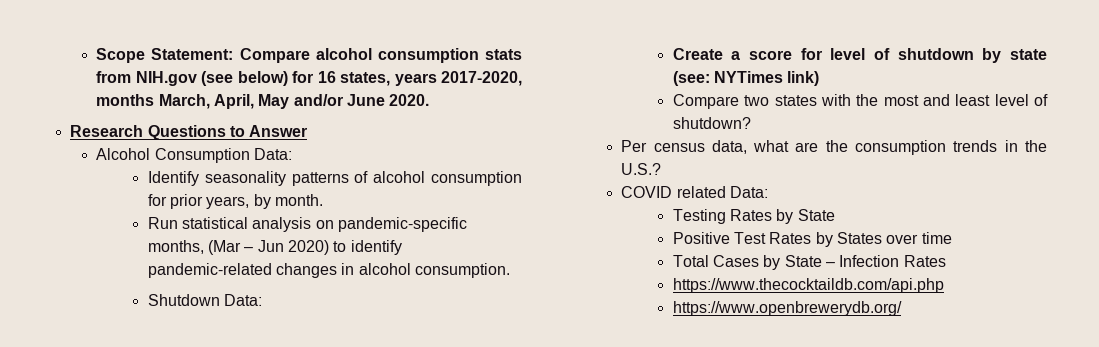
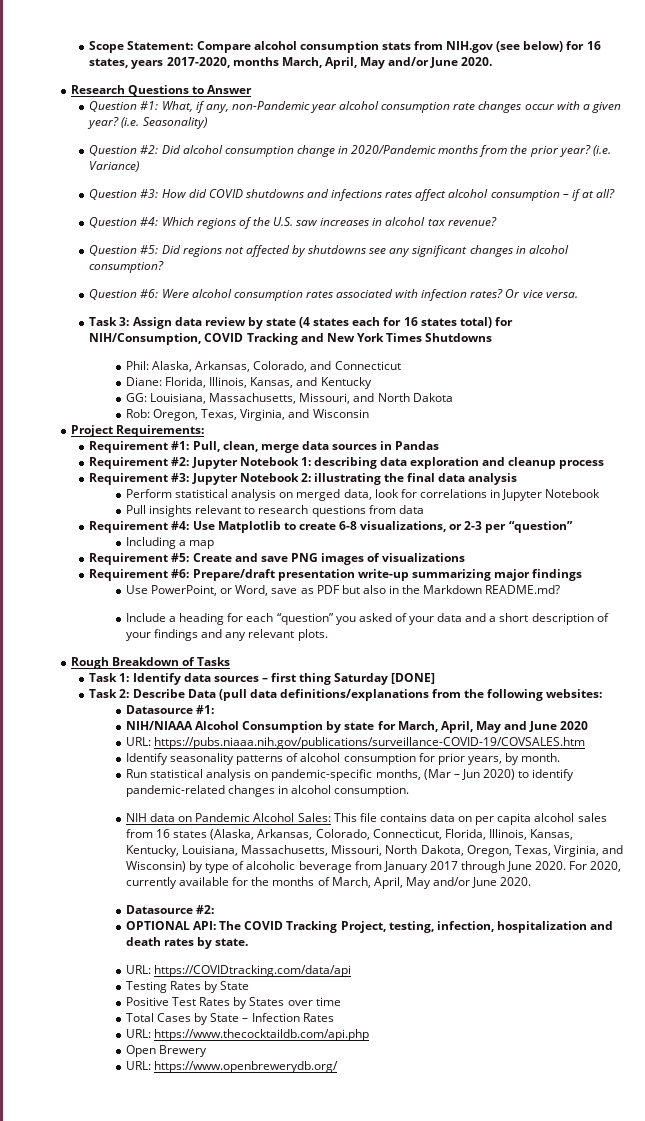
[96,148,292,163] Alcohol Consumption Data: -> [89,101,621,113] [87,117,207,129] [89,145,611,157] [89,161,140,172] [89,189,615,201] [89,217,497,229] [89,245,569,257] [89,261,165,273] [89,289,578,301] [89,317,513,329] [89,333,493,345] [126,361,401,372] [126,377,372,389] [126,393,453,404] [126,409,369,421] [70,425,205,437] [89,441,440,453] [89,457,605,469] [89,473,518,485] [126,489,601,501] [126,505,424,517] [89,521,573,533] [126,537,215,549] [89,553,466,565] [89,569,583,581] [126,585,561,596] [126,613,609,625] [126,629,328,641] [70,657,231,669] [89,673,436,685] [89,689,603,701] [126,705,215,714] [126,721,589,733] [126,737,586,749] Question #1: What, if any, non-Pandemic year alcohol consumption rate changes occur with a given year? (i.e. Seasonality) // Question #2: Did alcohol consumption change in 2020/Pandemic months from the prior year? (i.e. Variance) // Question #3: How did COVID shutdowns and infections rates affect alcohol consumption – if at all? // Question #4: Which regions of the U.S. saw increases in alcohol tax revenue? // Question #5: Did regions not affected by shutdowns see any significant changes in alcohol consumption? // Question #6: Were alcohol consumption rates associated with infection rates? Or vice versa. // Task 3: Assign data review by state (4 states each for 16 states total) for NIH/Consumption, COVID Tracking and New York Times Shutdowns // Phil: Alaska, Arkansas, Colorado, and Connecticut // Diane: Florida, Illinois, Kansas, and Kentucky // GG: Louisiana, Massachusetts, Missouri, and North Dakota // Rob: Oregon, Texas, Virginia, and Wisconsin // Project Requirements: // Requirement #1: Pull, clean, merge data sources in Pandas // Requirement #2: Jupyter Notebook 1: describing data exploration and cleanup process // Requirement #3: Jupyter Notebook 2: illustrating the final data analysis // Perform statistical analysis on merged data, look for correlations in Jupyter Notebook // Pull insights relevant to research questions from data // Requirement #4: Use Matplotlib to create 6-8 visualizations, or 2-3 per “question” // Including a map // Requirement #5: Create and save PNG images of visualizations // Requirement #6: Prepare/draft presentation write-up summarizing major findings // Use PowerPoint, or Word, save as PDF but also in the Markdown README.md? // Include a heading for each “question” you asked of your data and a short description of your findings and any relevant plots. // Rough Breakdown of Tasks // Task 1: Identify data sources – first thing Saturday [DONE] // Task 2: Describe Data (pull data definitions/explanations from the following websites: // Datasource #1: // NIH/NIAAA Alcohol Consumption by state for March, April, May and June 2020 // URL: https://pubs.niaaa.nih.gov/publications/surveillance-COVID-19/COVSALES.htm
[147,294,263,306] [672,48,1047,63] [672,71,820,86] [672,94,1048,109] [672,117,751,129] [621,140,1047,155] [621,163,662,175] [621,186,768,198] Shutdown Data: // Create a score for level of shutdown by state (see: NYTimes link) // Compare two states with the most and least level of shutdown? // Per census data, what are the consumption trends in the U.S.? // COVID related Data: -> [126,813,607,825] [126,829,573,840] [126,845,623,857] [126,861,622,873] [126,877,532,889] [126,905,215,914] [126,921,613,933] [126,937,249,949] [126,965,352,977] NIH data on Pandemic Alcohol Sales: This file contains data on per capita alcohol sales from 16 states (Alaska, Arkansas, Colorado, Connecticut, Florida, Illinois, Kansas, Kentucky, Louisiana, Massachusetts, Missouri, North Dakota, Oregon, Texas, Virginia, and Wisconsin) by type of alcoholic beverage from January 2017 through June 2020. For 2020, currently available for the months of March, April, May and/or June 2020. // Datasource #2: // OPTIONAL API: The COVID Tracking Project, testing, infection, hospitalization and death rates by state. // URL: https://COVIDtracking.com/data/api
(946, 261) none -> [126,1029,152,1038] URL:
(944, 285) none -> [126,1045,208,1057] [126,1061,152,1070] Open Brewery // URL:

